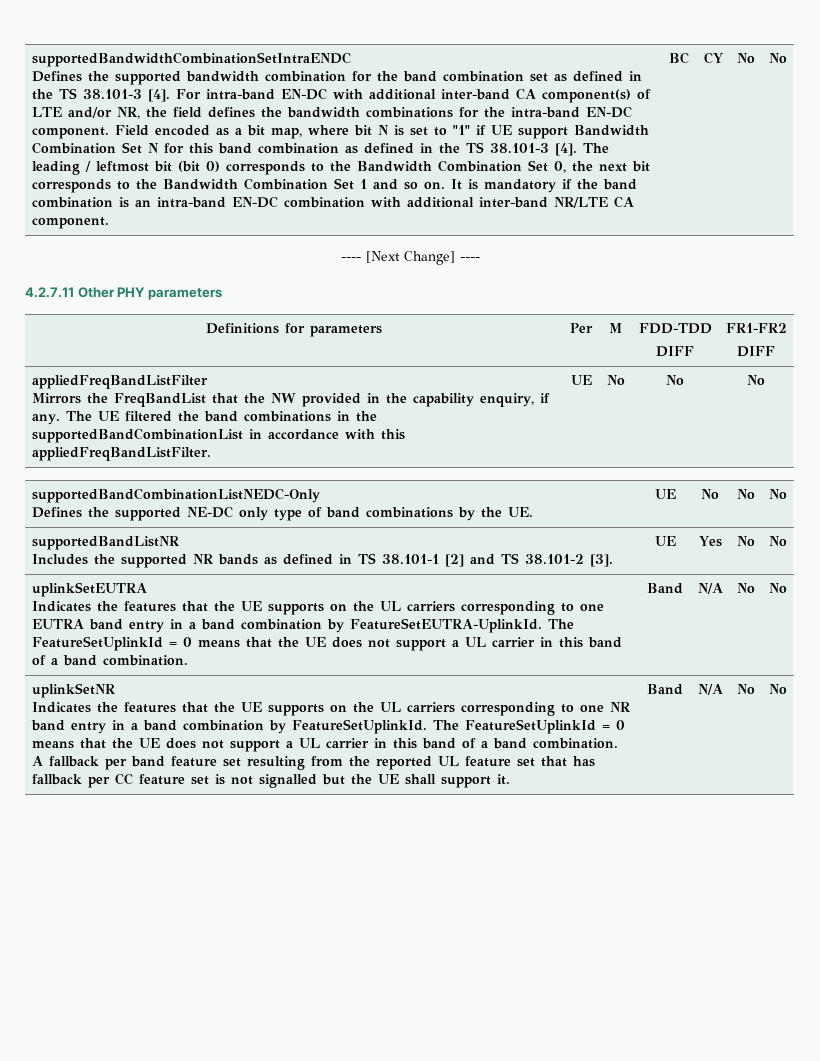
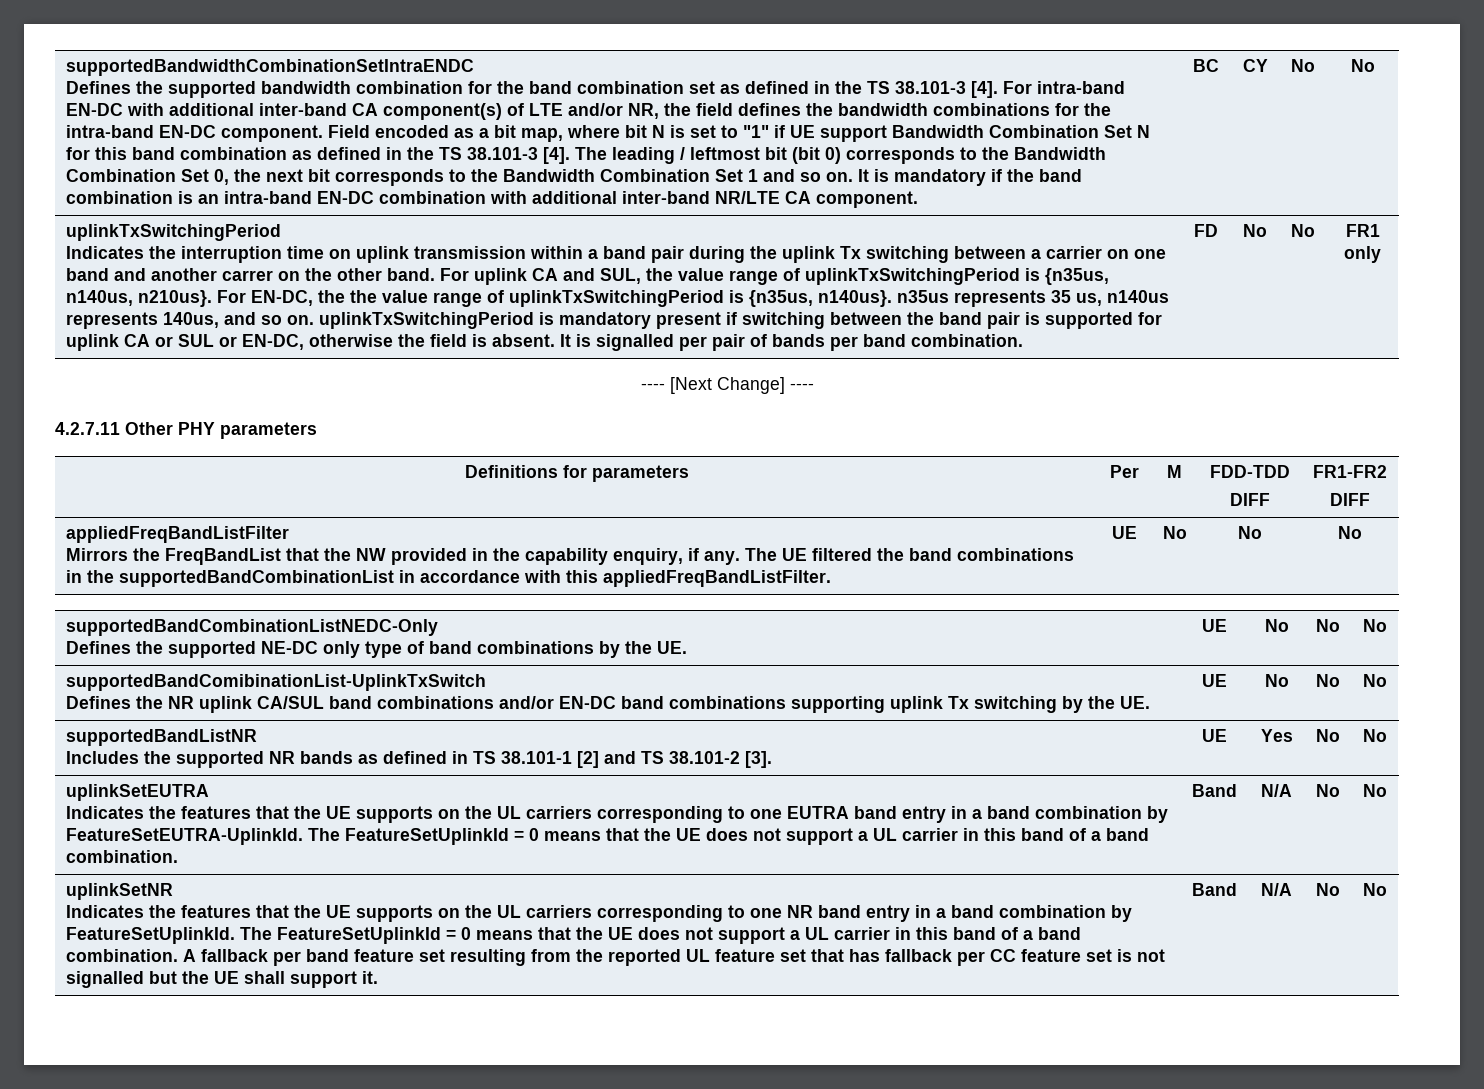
(787, 58) none -> [66,224,282,241] [66,246,1167,263] [66,268,1110,285] [66,290,1170,307] [66,312,1163,329] [66,334,1024,351] [1194,224,1218,237] [1243,224,1267,237] [1291,224,1315,237] [1345,224,1380,237] [1344,246,1381,263] // uplinkTxSwitchingPeriod // Indicates the interruption time on uplink transmission within a band pair during the uplink Tx switching between a carrier on one band and another carrer on the other band. For uplink CA and SUL, the value range of uplinkTxSwitchingPeriod is {n35us, n140us, n210us}. For EN-DC, the the value range of uplinkTxSwitchingPeriod is {n35us, n140us}. n35us represents 35 us, n140us represents 140us, and so on. uplinkTxSwitchingPeriod is mandatory present if switching between the band pair is supported for uplink CA or SUL or EN-DC, otherwise the field is absent. It is signalled per pair of bands per band combination. | FD | No | No | FR1 only
(787, 494) none -> [66,674,487,691] [66,696,1151,713] [1202,674,1227,687] [1264,674,1289,687] [1316,674,1340,687] [1363,674,1387,687] // supportedBandComibinationList-UplinkTxSwitch // Defines the NR uplink CA/SUL band combinations and/or EN-DC band combinations supporting uplink Tx switching by the UE. | UE | No | No | No

